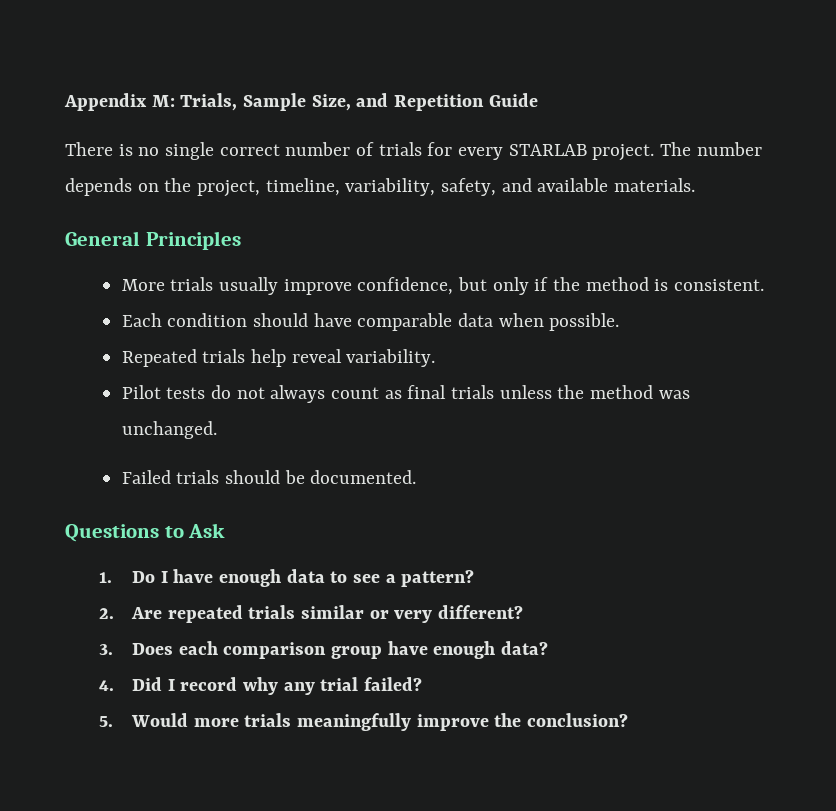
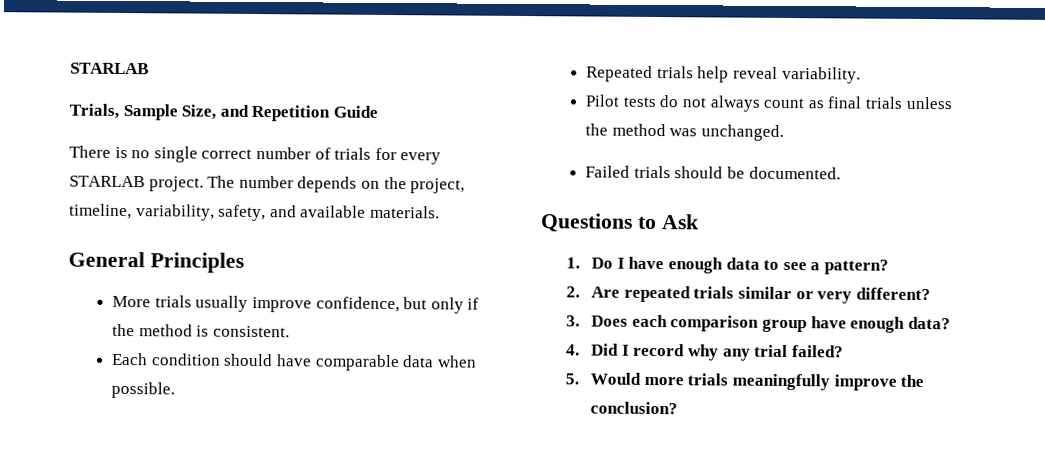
[64,93,175,111] Appendix M: -> [70,62,149,75] STARLAB //

